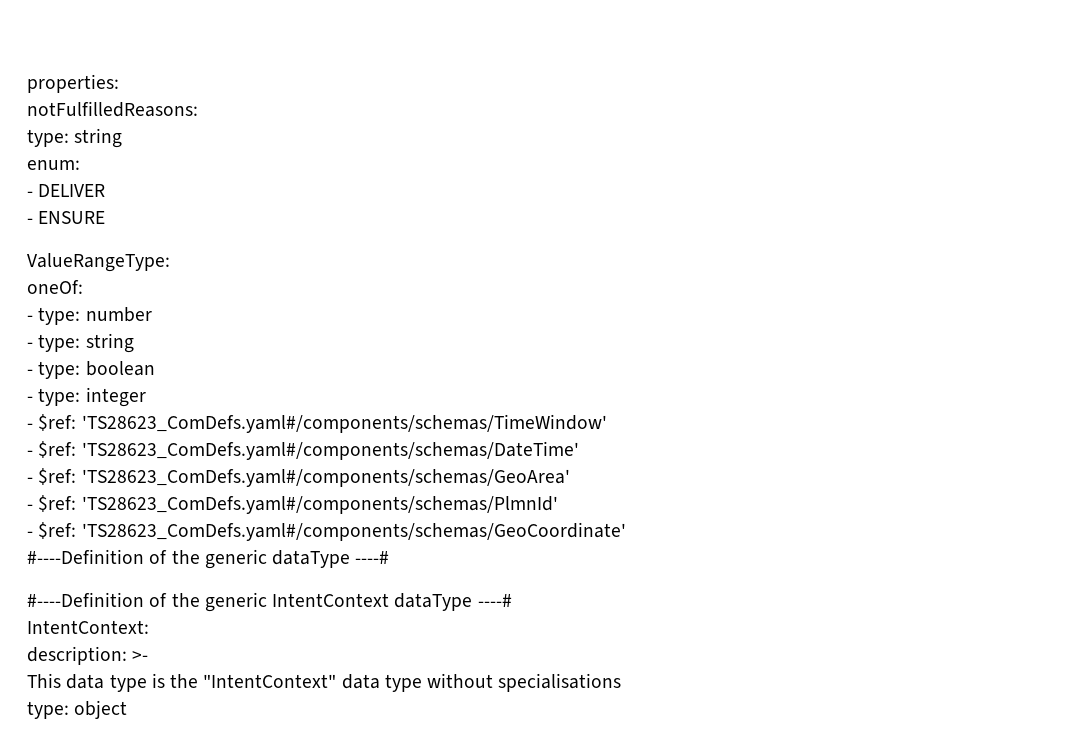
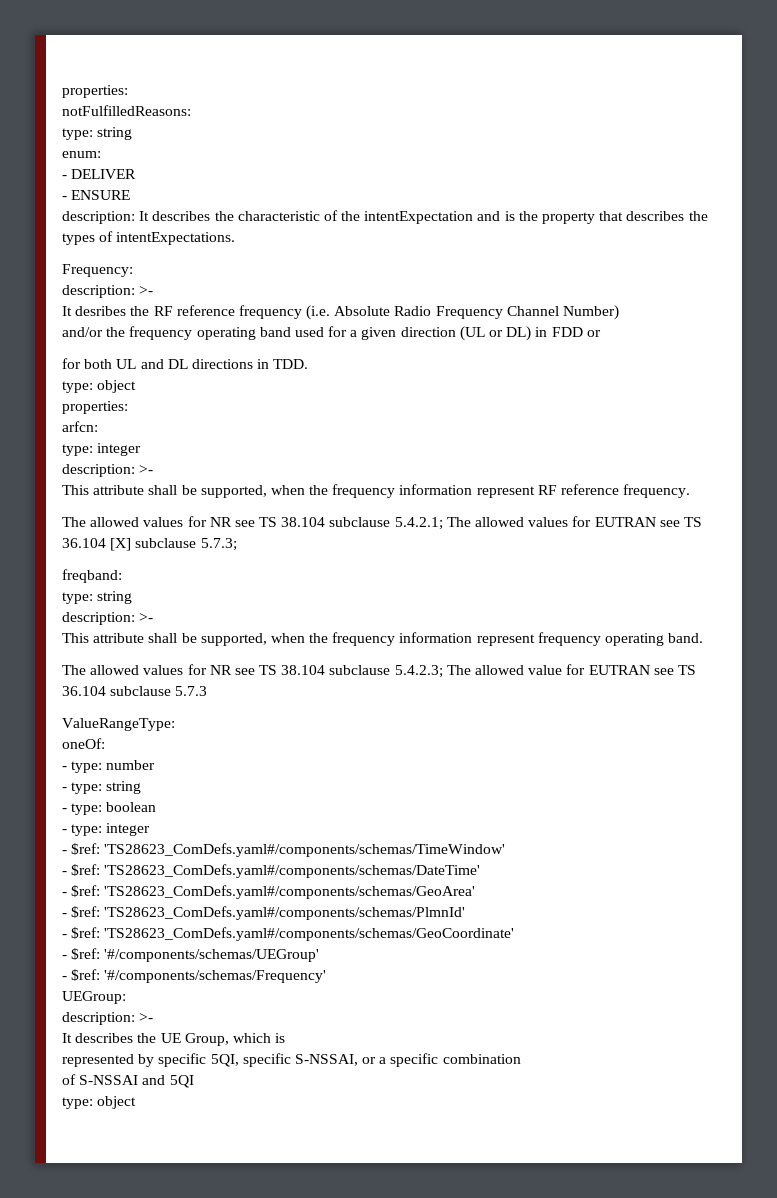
(106, 217) none -> [62,210,708,224] [62,231,236,245] [62,264,133,277] [62,285,154,298] [62,305,620,320] [62,326,601,341] [62,358,309,369] [62,380,137,393] [62,401,128,414] [62,421,98,432] [62,443,142,456] [62,464,154,477] [62,484,691,498] [62,516,702,530] [62,538,237,551] [62,569,122,583] [62,591,133,604] [62,612,154,625] [62,632,704,646] [62,664,696,678] [62,686,208,696] // description: It describes the characteristic of the intentExpectation and is the property that describes the types of intentExpectations. // Frequency: // description: >- // It desribes the RF reference frequency (i.e. Absolute Radio Frequency Channel Number) // and/or the frequency operating band used for a given direction (UL or DL) in FDD or // for both UL and DL directions in TDD. // type: object // properties: // arfcn: // type: integer // description: >- // This attribute shall be supported, when the frequency information represent RF reference frequency. // The allowed values for NR see TS 38.104 subclause 5.4.2.1; The allowed values for EUTRAN see TS 36.104 [X] subclause 5.7.3; // freqband: // type: string // description: >- // This attribute shall be supported, when the frequency information represent frequency operating band. // The allowed values for NR see TS 38.104 subclause 5.4.2.3; The allowed value for EUTRAN see TS 36.104 subclause 5.7.3
[27,549,390,569] [27,592,512,612] [27,620,149,634] [27,646,149,665] [27,673,622,692] #----Definition of the generic dataType ----# // #----Definition of the generic IntentContext dataType ----# // IntentContext: // description: >- // This data type is the "IntentContext" data type without specialisations -> [62,948,320,962] [62,969,327,983] [62,991,126,1004] [62,1012,154,1025] [62,1033,286,1046] [62,1053,521,1067] [62,1074,194,1088] - $ref: '#/components/schemas/UEGroup' // - $ref: '#/components/schemas/Frequency' // UEGroup: // description: >- // It describes the UE Group, which is // represented by specific 5QI, specific S-NSSAI, or a specific combination // of S-NSSAI and 5QI

